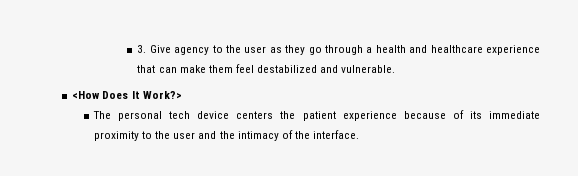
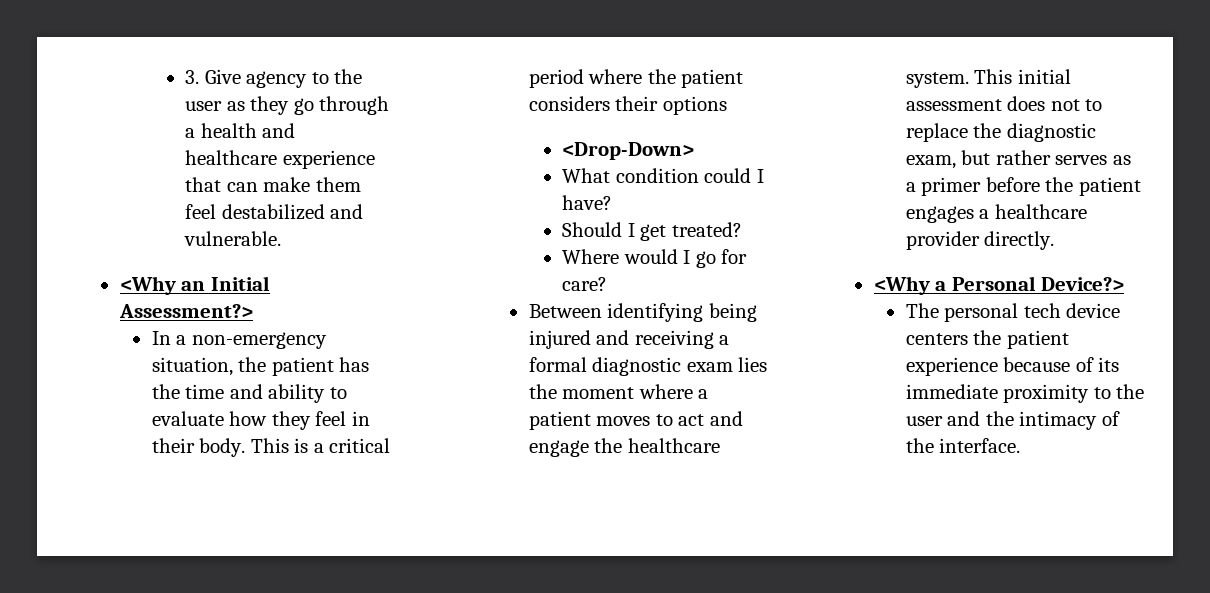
[72,91,182,99] <How Does It Work?> -> [119,276,270,295] [118,304,253,318] [151,331,327,349] [151,357,370,376] [151,384,347,403] [151,411,370,430] [151,438,391,457] [528,69,744,88] [528,96,727,115] [562,142,695,160] [562,168,764,183] [562,195,613,210] [562,222,742,241] [562,249,748,268] [562,277,608,291] [528,303,757,322] [528,330,730,349] [528,357,768,376] [528,384,709,399] [528,411,743,430] [528,438,720,457] [905,69,1071,88] [905,96,1103,111] [905,123,1096,142] [905,150,1131,169] [905,177,1141,196] [905,204,1087,223] [905,231,1055,250] [873,276,1125,295] <Why an Initial Assessment?> // In a non-emergency situation, the patient has the time and ability to evaluate how they feel in their body. This is a critical period where the patient considers their options // <Drop-Down> // What condition could I have? // Should I get treated? // Where would I go for care? // Between identifying being injured and receiving a formal diagnostic exam lies the moment where a patient moves to act and engage the healthcare system. This initial assessment does not to replace the diagnostic exam, but rather serves as a primer before the patient engages a healthcare provider directly. // <Why a Personal Device?>

